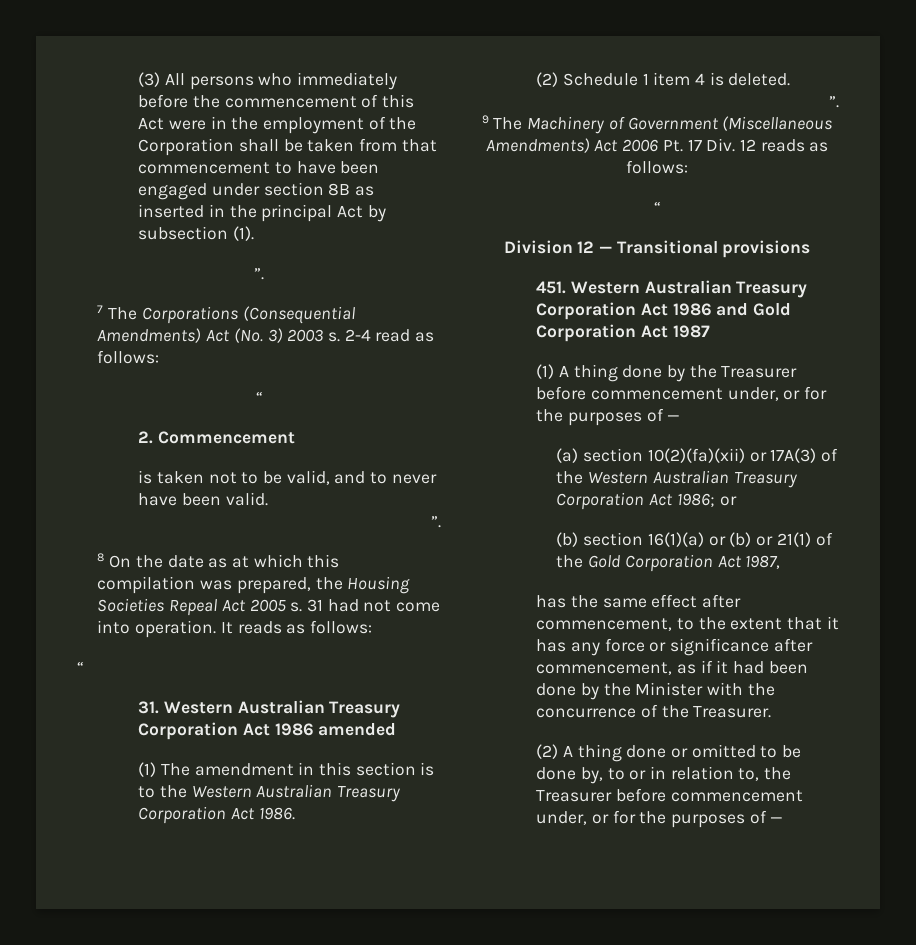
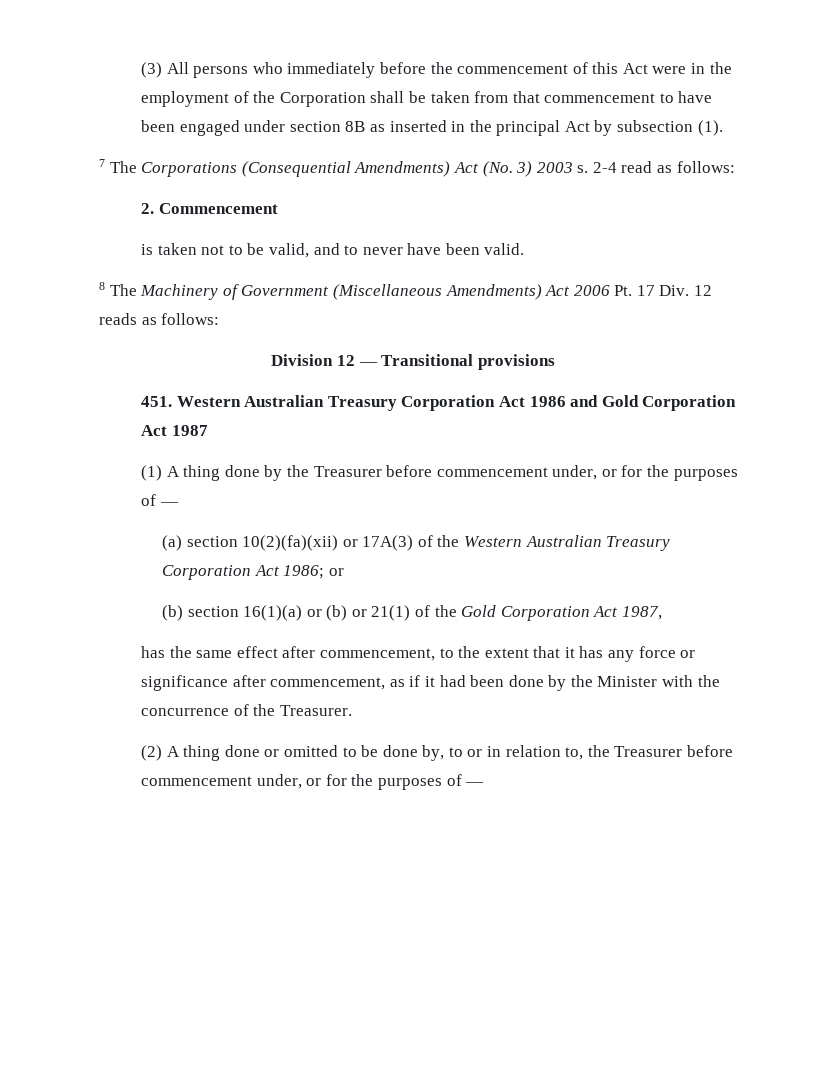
[254,268,264,280] // ”. -> (723, 128) none
[255,392,263,403] // “ -> (735, 167) none
[431,516,441,528] // ”. -> (525, 249) none
[109,554,340,568] [97,576,411,594] [97,598,441,616] [97,620,372,638] [77,662,84,673] [138,700,401,718] [138,722,397,740] [138,762,435,777] [138,784,401,802] [138,806,295,824] [536,72,791,87] [829,96,839,108] [481,115,489,124] On the date as at which this compilation was prepared, the Housing Societies Repeal Act 2005 s. 31 had not come into operation. It reads as follows: // “ // 31. Western Australian Treasury Corporation Act 1986 amended // (1) The amendment in this section is to the Western Australian Treasury Corporation Act 1986. // (2) Schedule 1 item 4 is deleted. // ”. // 9 -> (105, 286) none
[653,202,661,213] // “ -> (220, 319) none

